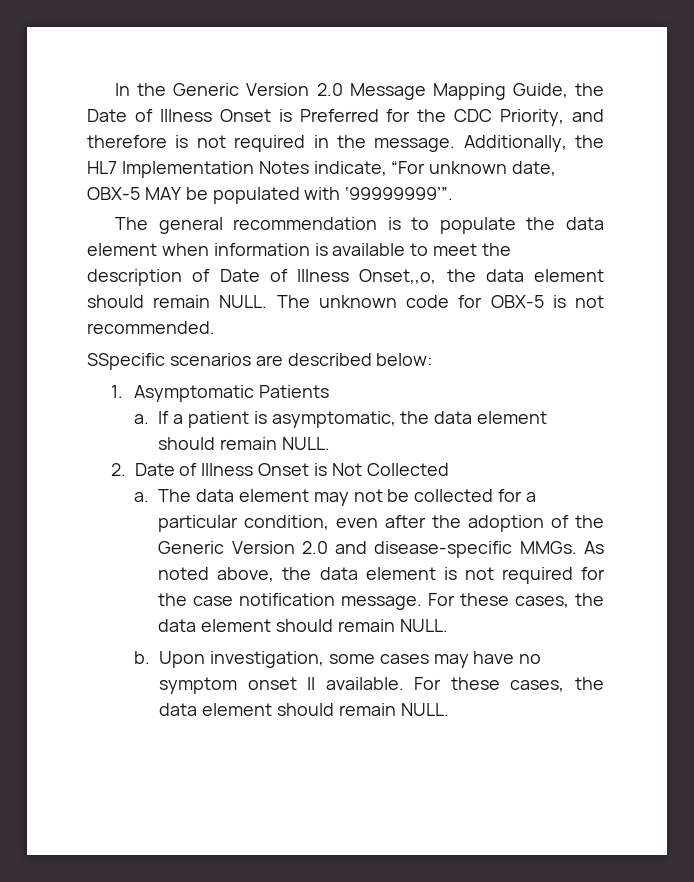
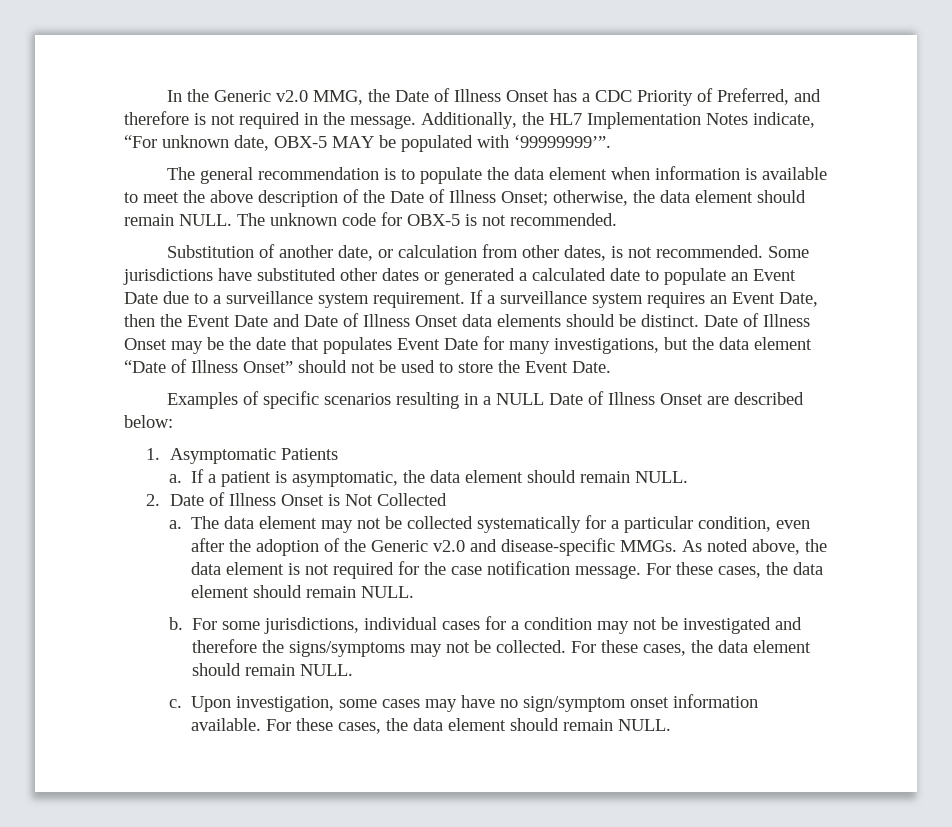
[246,83,568,100] Version 2.0 Message Mapping Guide, -> [275,90,363,105] v2.0 MMG,
[278,109,565,126] is Preferred for the CDC Priority, -> [552,88,789,106] has a CDC Priority of Preferred,
(512, 249) none -> [210,190,253,203] above
[219,269,437,284] Date of Illness Onset,,o, -> [363,189,628,206] the Date of Illness Onset; otherwise,
[87,353,251,370] SSpecific scenarios -> [166,244,809,261] [123,268,796,285] [124,290,818,308] [124,313,810,327] [124,336,812,354] [124,359,611,373] [166,391,703,409] Substitution of another date, or calculation from other dates, is not recommended. Some jurisdictions have substituted other dates or generated a calculated date to populate an Event Date due to a surveillance system requirement. If a surveillance system requires an Event Date, then the Event Date and Date of Illness Onset data elements should be distinct. Date of Illness Onset may be the date that populates Event Date for many investigations, but the data element “Date of Illness Onset” should not be used to store the Event Date. // Examples of specific scenarios resulting in a NULL Date of Illness Onset
(494, 495) none -> [476,516,581,533] systematically
[231,541,328,554] Version 2.0 -> [432,540,465,552] v2.0
(151, 657) none -> [191,616,802,634] [191,639,811,657] [191,663,353,676] [168,699,182,708] For some jurisdictions, individual cases for a condition may not be investigated and therefore the signs/symptoms may not be collected. For these cases, the data element should remain NULL. // c.
[159,677,316,694] symptom onset II -> [522,694,758,712] sign/symptom onset information

